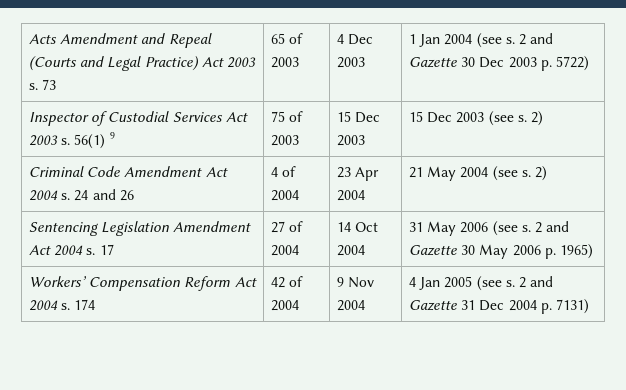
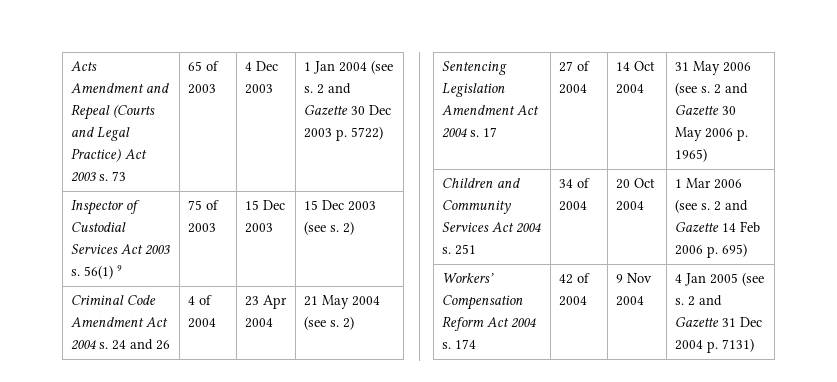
(593, 251) none -> [442,178,521,188] [442,200,512,214] [442,222,542,233] [442,244,477,255] [559,178,591,188] [559,201,588,211] [616,178,656,189] [616,201,645,211] [675,178,743,189] [675,199,749,213] [675,221,761,233] [675,243,748,258] // Children and Community Services Act 2004 s. 251 | 34 of 2004 | 20 Oct 2004 | 1 Mar 2006 (see s. 2 and Gazette 14 Feb 2006 p. 695)

